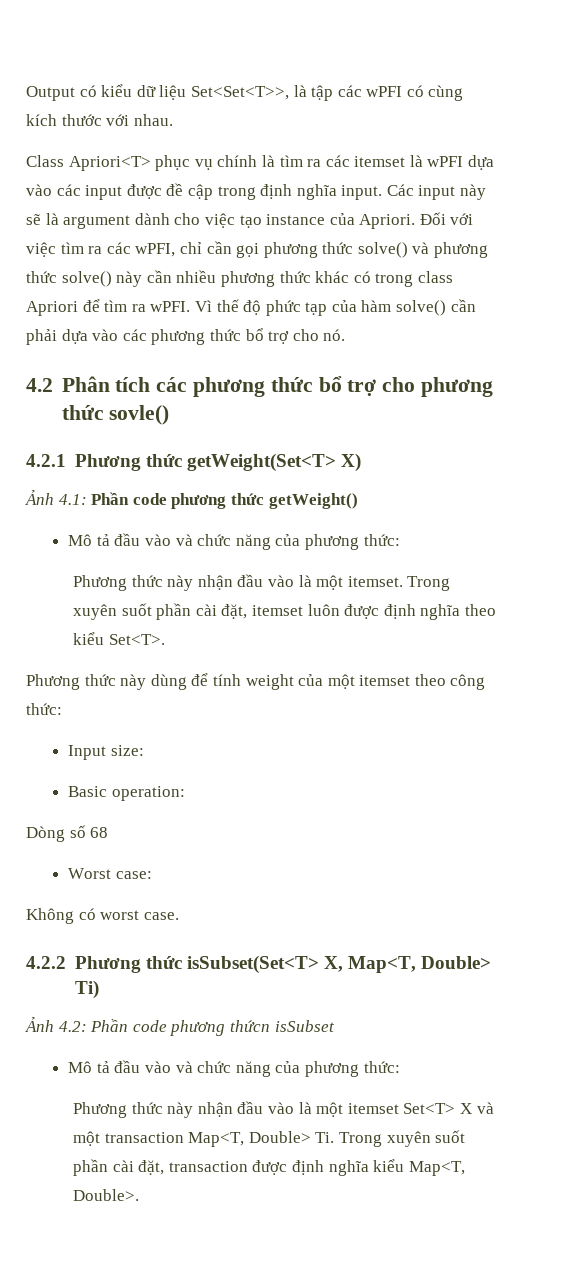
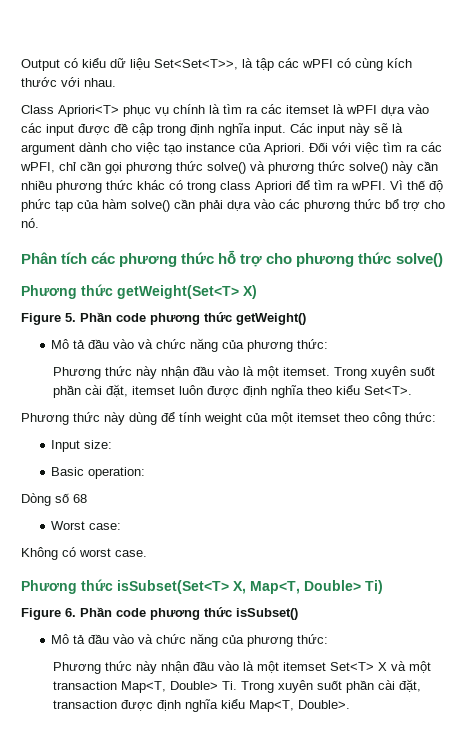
[26,378,53,392] 4.2 -> (39, 223) none
[318,376,342,392] bổ -> [218,250,237,264] hỗ
[109,405,170,425] [26,454,66,467] sovle() // 4.2.1 -> [395,253,443,267] solve() //
[25,490,87,505] Ảnh 4.1: -> [21,313,76,325] Figure 5.
[26,956,66,969] 4.2.2 -> (147, 553) none
[25,1017,335,1036] Ảnh 4.2: Phần code phương thứcn isSubset -> [21,607,298,620] Figure 6. Phần code phương thức isSubset()

